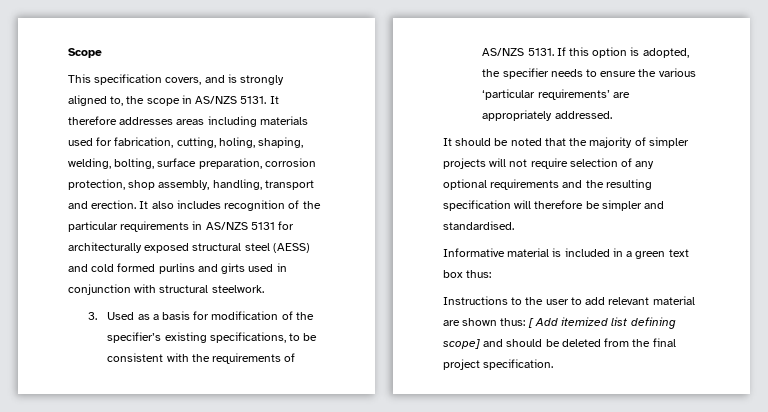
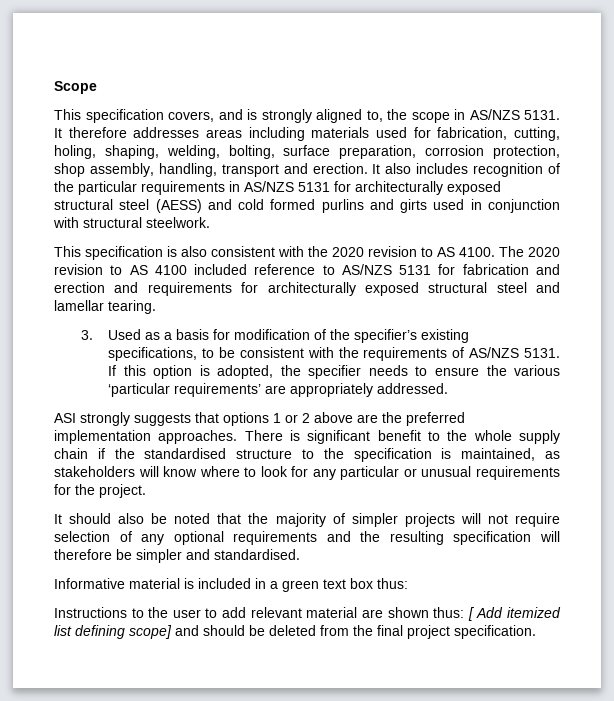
(264, 289) none -> [54,246,560,260] [54,264,560,275] [54,282,560,296] [54,300,156,314] // This specification is also consistent with the 2020 revision to AS 4100. The 2020 revision to AS 4100 included reference to AS/NZS 5131 for fabrication and erection and requirements for architecturally exposed structural steel and lamellar tearing.
(612, 115) none -> [54,412,465,426] [54,430,560,444] [54,448,560,462] [54,466,560,480] [54,484,146,498] // ASI strongly suggests that options 1 or 2 above are the preferred implementation approaches. There is significant benefit to the whole supply chain if the standardised structure to the specification is maintained, as stakeholders will know where to look for any particular or unusual requirements for the project.
(492, 142) none -> [118,513,145,524] also

